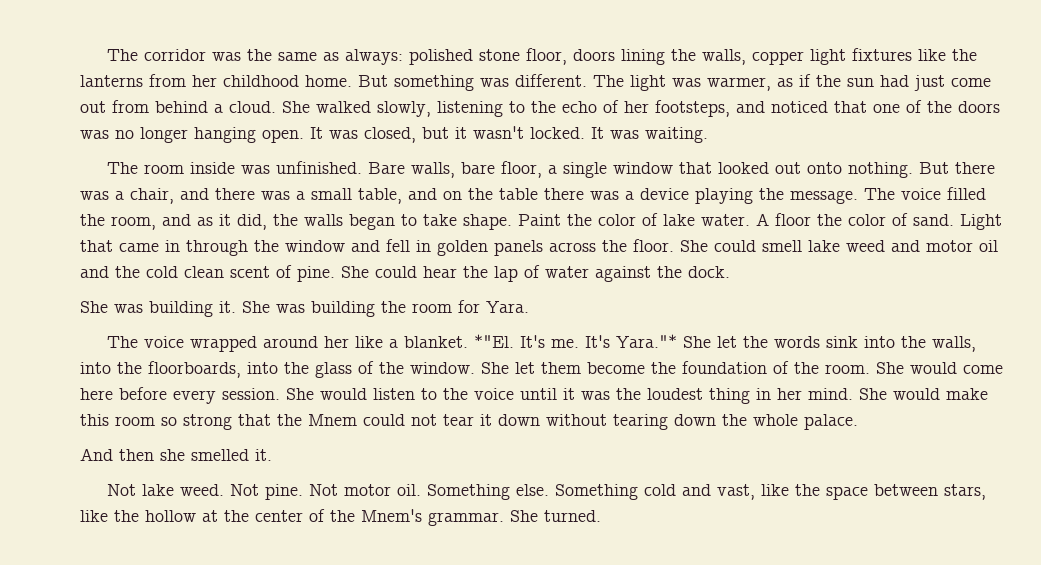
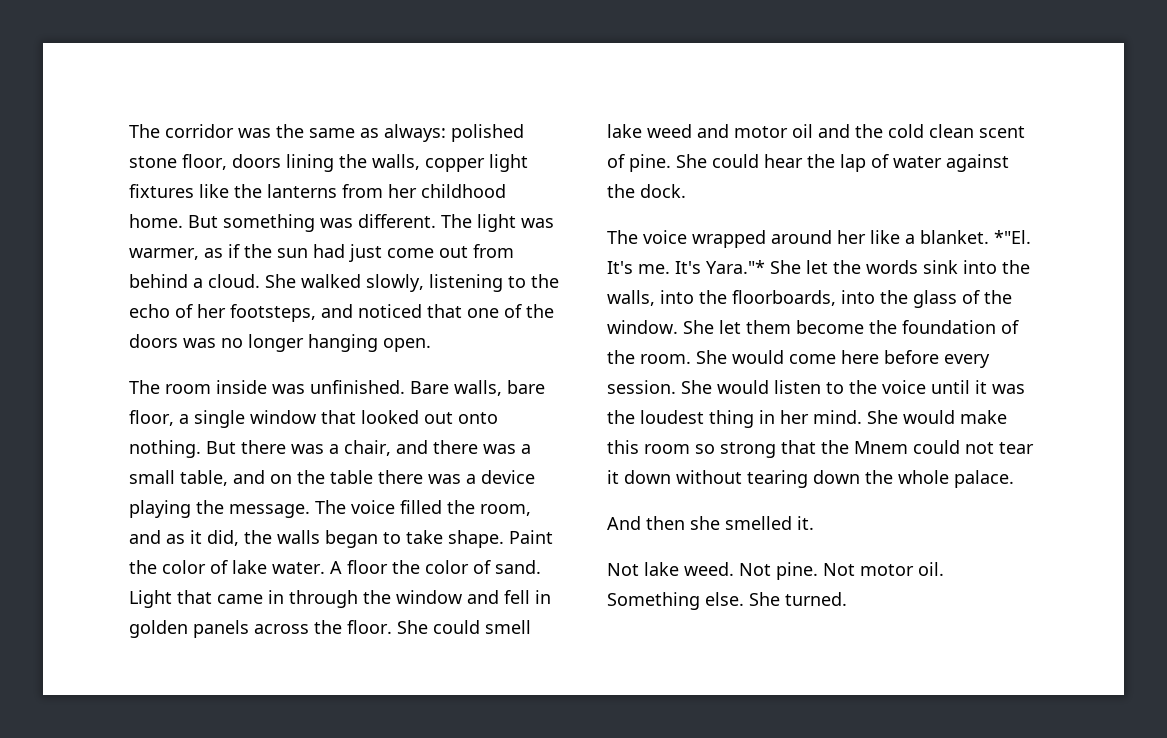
[310,126,708,143] It was closed, but it wasn't locked. It was waiting. -> (431, 345) none
[80,300,529,317] // She was building it. She was building the room for Yara. -> (686, 191) none
[555,484,987,500] [80,509,504,526] Something cold and vast, like the space between stars, like the hollow at the center of the Mnem's grammar. -> (744, 599) none

